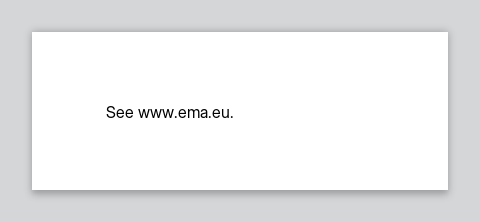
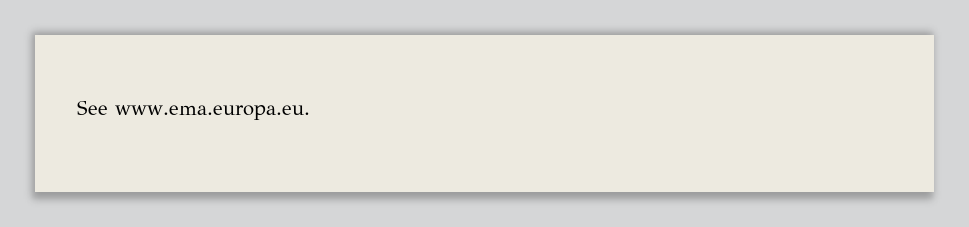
[138,109,235,118] www.ema.eu. -> [115,105,310,120] www.ema.europa.eu.

